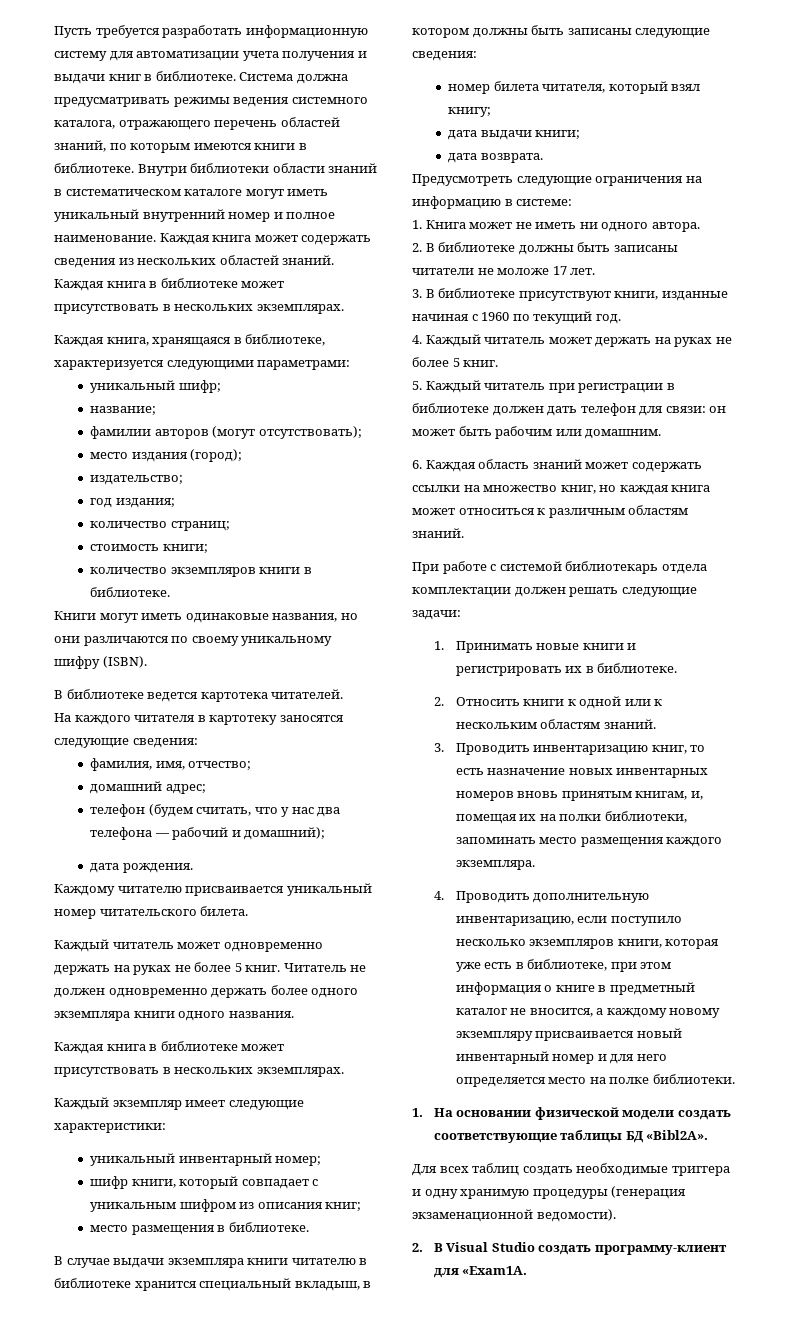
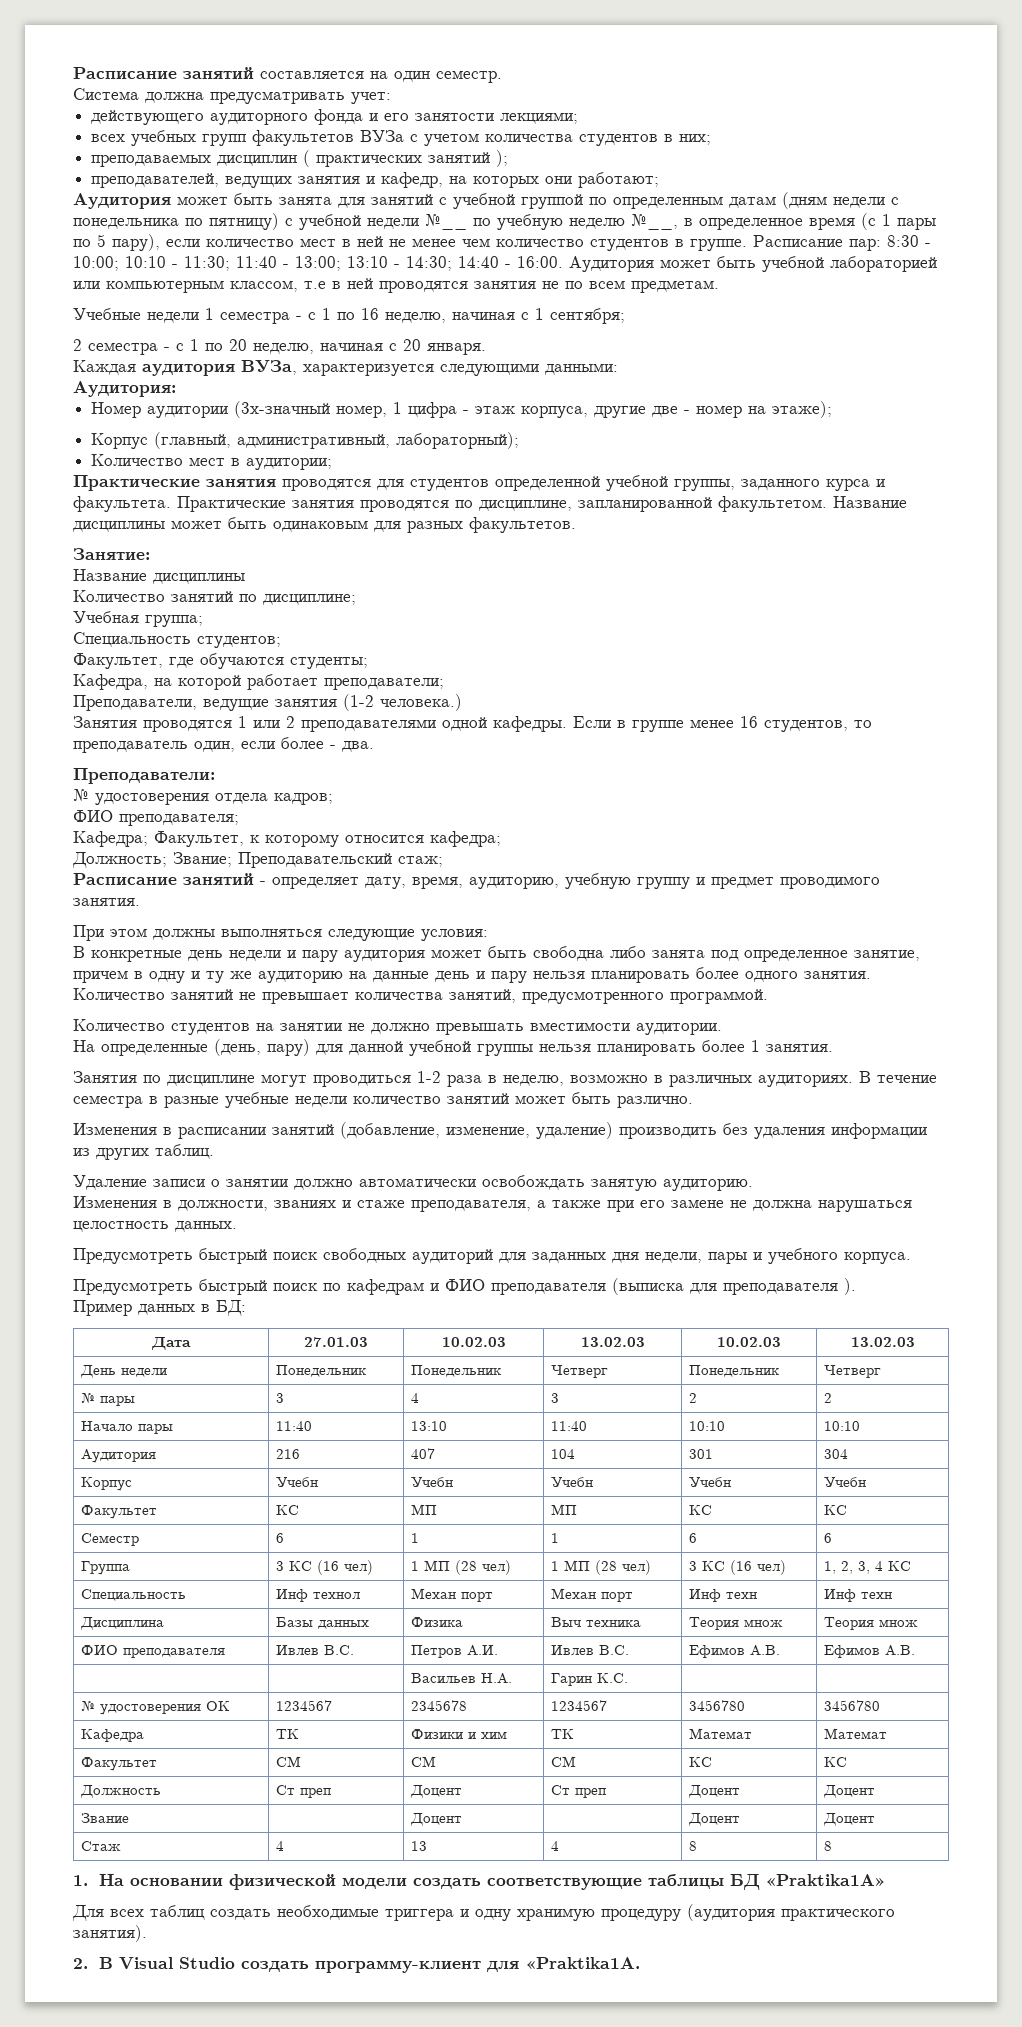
[54,25,368,38] [54,51,367,61] [54,71,348,84] [54,97,368,107] [54,117,340,130] [54,140,307,153] [54,163,378,176] [54,189,329,199] [54,209,336,222] [54,233,372,245] [54,255,335,268] [54,278,285,291] [54,304,344,314] [54,334,326,347] [54,360,351,370] [90,380,221,393] [90,406,157,415] [90,426,362,439] [90,449,243,462] [90,475,184,485] [90,498,175,508] [90,521,230,531] [90,544,208,553] [90,567,312,577] [90,587,171,597] [54,611,358,623] [54,636,333,646] [54,656,147,669] [54,689,344,702] [54,713,344,725] [54,738,198,748] [90,758,252,771] [90,781,206,794] [90,804,341,817] [90,827,326,840] [90,863,193,873] [54,883,372,896] [54,906,249,919] [54,939,323,952] [54,962,367,975] [54,985,359,998] [54,1011,294,1021] [54,1041,285,1054] [54,1067,344,1077] [54,1097,304,1110] [54,1123,166,1133] [90,1153,322,1166] [90,1176,319,1189] [90,1199,362,1212] [90,1222,309,1235] [54,1256,368,1268] [54,1278,372,1291] [412,25,711,38] [412,51,477,61] [448,81,701,94] [448,107,492,117] [448,130,581,140] [448,153,543,163] [412,174,702,186] [412,196,573,209] [412,220,700,232] [412,242,678,255] [412,266,596,275] [412,288,728,301] [412,311,621,324] [412,334,732,347] [412,357,499,367] [412,380,675,393] [412,403,727,416] [412,426,662,439] [412,459,702,472] [412,485,711,495] [412,505,689,518] [412,528,464,538] [412,561,707,574] [412,587,697,597] [412,610,461,620] [433,641,637,653] [455,663,678,676] [433,696,663,709] [455,719,656,729] [433,743,706,755] [455,768,709,778] [455,791,703,801] [455,811,687,824] [455,837,723,847] [455,860,535,870] [433,891,650,903] [455,916,682,926] [455,939,720,949] [455,959,672,972] [455,982,695,995] [455,1008,721,1018] [455,1028,682,1041] [455,1051,667,1064] [455,1074,735,1087] Пусть требуется разработать информационную систему для автоматизации учета получения и выдачи книг в библиотеке. Система должна предусматривать режимы ведения системного каталога, отражающего перечень областей знаний, по которым имеются книги в библиотеке. Внутри библиотеки области знаний в систематическом каталоге могут иметь уникальный внутренний номер и полное наименование. Каждая книга может содержать сведения из нескольких областей знаний. Каждая книга в библиотеке может присутствовать в нескольких экземплярах. // Каждая книга, хранящаяся в библиотеке, характеризуется следующими параметрами: // уникальный шифр; // название; // фамилии авторов (могут отсутствовать); // место издания (город); // издательство; // год издания; // количество страниц; // стоимость книги; // количество экземпляров книги в библиотеке. // Книги могут иметь одинаковые названия, но они различаются по своему уникальному шифру (ISBN). // В библиотеке ведется картотека читателей. // На каждого читателя в картотеку заносятся следующие сведения: // фамилия, имя, отчество; // домашний адрес; // телефон (будем считать, что у нас два телефона — рабочий и домашний); // дата рождения. // Каждому читателю присваивается уникальный номер читательского билета. // Каждый читатель может одновременно держать на руках не более 5 книг. Читатель не должен одновременно держать более одного экземпляра книги одного названия. // Каждая книга в библиотеке может присутствовать в нескольких экземплярах. // Каждый экземпляр имеет следующие характеристики: // уникальный инвентарный номер; // шифр книги, который совпадает с уникальным шифром из описания книг; // место размещения в библиотеке. // В случае выдачи экземпляра книги читателю в библиотеке хранится специальный вкладыш, в котором должны быть записаны следующие сведения: // номер билета читателя, который взял книгу; // дата выдачи книги; // дата возврата. // Предусмотреть следующие ограничения на информацию в системе: // 1. Книга может не иметь ни одного автора. // 2. В библиотеке должны быть записаны читатели не моложе 17 лет. // 3. В библиотеке присутствуют книги, изданные начиная с 1960 по текущий год. // 4. Каждый читатель может держать на руках не более 5 книг. // 5. Каждый читатель при регистрации в библиотеке должен дать телефон для связи: он может быть рабочим или домашним. // 6. Каждая область знаний может содержать ссылки на множество книг, но каждая книга может относиться к различным областям знаний. // При работе с системой библиотекарь отдела комплектации должен решать следующие задачи: // 1. Принимать новые книги и регистрировать их в библиотеке. // 2. Относить книги к одной или к нескольким областям знаний. // 3. Проводить инвентаризацию книг, то есть назначение новых инвентарных номеров вновь принятым книгам, и, помещая их на полки библиотеки, запоминать место размещения каждого экземпляра. // 4. Проводить дополнительную инвентаризацию, если поступило несколько экземпляров книги, которая уже есть в библиотеке, при этом информация о книге в предметный каталог не вносится, а каждому новому экземпляру присваивается новый инвентарный номер и для него определяется место на полке библиотеки. -> [73,67,502,83] [73,88,391,104] [91,109,579,125] [91,130,712,146] [91,150,509,167] [91,172,660,188] [73,192,899,209] [73,213,936,230] [73,234,931,251] [73,256,937,272] [73,278,719,293] [73,308,625,324] [73,339,486,355] [73,360,618,376] [73,381,176,397] [91,401,833,418] [91,432,520,449] [91,454,333,470] [73,475,885,491] [73,496,907,512] [73,517,576,533] [73,548,150,560] [73,569,245,584] [73,590,356,605] [73,611,203,627] [73,632,281,648] [73,653,368,669] [73,674,444,690] [73,694,462,711] [73,716,872,732] [73,737,374,753] [73,768,215,784] [73,789,333,805] [73,810,239,826] [73,831,501,847] [72,852,443,868] [73,873,880,889] [73,898,140,906] [73,925,488,941] [73,946,920,962] [73,967,871,983] [73,988,768,1004] [73,1019,722,1035] [73,1039,833,1056] [73,1071,937,1087] [73,1092,693,1108] [73,1122,927,1139] [73,1144,214,1160] [73,1175,753,1191] [73,1196,912,1212] [73,1221,237,1232] [73,1248,911,1264] [73,1278,856,1295] [73,1300,246,1316] [151,1337,191,1350] [304,1337,368,1347] [441,1337,506,1347] [580,1337,645,1347] [717,1337,781,1347] [850,1337,915,1347] [80,1365,168,1378] [276,1365,368,1377] [411,1365,503,1377] [551,1365,609,1378] [689,1365,781,1377] [824,1365,882,1378] [81,1393,136,1406] [276,1393,285,1403] [411,1393,420,1403] [551,1393,560,1403] [689,1393,698,1403] [824,1393,833,1403] [81,1421,174,1434] [276,1421,313,1431] [411,1421,448,1431] [551,1421,588,1431] [689,1421,726,1431] [824,1421,861,1431] [81,1449,157,1463] [276,1449,301,1459] [411,1448,436,1459] [551,1449,576,1459] [689,1449,714,1459] [824,1449,849,1459] [81,1477,133,1491] [276,1477,319,1487] [411,1477,454,1487] [551,1477,594,1487] [689,1477,732,1487] [824,1477,867,1487] [81,1505,158,1519] [276,1505,300,1515] [411,1504,438,1515] [551,1504,578,1515] [689,1505,713,1515] [824,1505,848,1515] [81,1533,140,1546] [276,1533,285,1543] [411,1533,420,1543] [551,1533,560,1543] [689,1533,698,1543] [824,1533,833,1543] [81,1561,131,1575] [276,1560,374,1575] [411,1560,512,1575] [551,1560,652,1575] [689,1560,787,1575] [824,1561,912,1574] [81,1589,187,1601] [276,1589,361,1602] [411,1588,494,1602] [551,1588,634,1602] [689,1589,758,1602] [824,1589,893,1602] [80,1617,165,1630] [276,1617,370,1629] [411,1617,464,1627] [551,1617,642,1627] [689,1617,784,1630] [824,1617,919,1630] [81,1645,226,1658] [276,1645,355,1655] [411,1645,499,1658] [551,1645,630,1655] [689,1645,781,1658] [824,1645,916,1658] [411,1673,513,1684] [551,1673,629,1686] [81,1701,231,1715] [276,1700,333,1711] [411,1700,468,1711] [551,1700,608,1711] [689,1700,746,1711] [824,1700,881,1711] [81,1729,145,1742] [276,1729,300,1739] [411,1729,508,1739] [551,1729,575,1739] [689,1728,753,1739] [824,1728,888,1739] [81,1757,158,1771] [276,1756,302,1767] [411,1756,437,1767] [551,1756,577,1767] [689,1757,713,1767] [824,1757,848,1767] [80,1785,162,1798] [276,1785,332,1798] [410,1785,463,1798] [551,1785,607,1798] [688,1785,741,1798] [823,1785,876,1798] [81,1813,130,1823] [410,1813,463,1826] [688,1813,741,1826] [823,1813,876,1826] [81,1841,122,1851] [276,1841,285,1851] [411,1841,428,1851] [551,1841,560,1851] [689,1841,698,1851] [824,1841,833,1851] Расписание занятий составляется на один семестр. // Система должна предусматривать учет: // действующего аудиторного фонда и его занятости лекциями; // всех учебных групп факультетов ВУЗа с учетом количества студентов в них; // преподаваемых дисциплин ( практических занятий ); // преподавателей, ведущих занятия и кафедр, на которых они работают; // Аудитория может быть занята для занятий с учебной группой по определенным датам (дням недели с понедельника по пятницу) с учебной недели №__ по учебную неделю №__, в определенное время (с 1 пары по 5 пару), если количество мест в ней не менее чем количество студентов в группе. Расписание пар: 8:30 - 10:00; 10:10 - 11:30; 11:40 - 13:00; 13:10 - 14:30; 14:40 - 16:00. Аудитория может быть учебной лабораторией или компьютерным классом, т.е в ней проводятся занятия не по всем предметам. // Учебные недели 1 семестра - с 1 по 16 неделю, начиная с 1 сентября; // 2 семестра - с 1 по 20 неделю, начиная с 20 января. // Каждая аудитория ВУЗа, характеризуется следующими данными: // Аудитория: // Номер аудитории (3х-значный номер, 1 цифра - этаж корпуса, другие две - номер на этаже); // Корпус (главный, административный, лабораторный); // Количество мест в аудитории; // Практические занятия проводятся для студентов определенной учебной группы, заданного курса и факультета. Практические занятия проводятся по дисциплине, запланированной факультетом. Название дисциплины может быть одинаковым для разных факультетов. // Занятие: // Название дисциплины // Количество занятий по дисциплине; // Учебная группа; // Специальность студентов; // Факультет, где обучаются студенты; // Кафедра, на которой работает преподаватели; // Преподаватели, ведущие занятия (1-2 человека.) // Занятия проводятся 1 или 2 преподавателями одной кафедры. Если в группе менее 16 студентов, то преподаватель один, если более - два. // Преподаватели: // № удостоверения отдела кадров; // ФИО преподавателя; // Кафедра; Факультет, к которому относится кафедра; // Должность; Звание; Преподавательский стаж; // Расписание занятий - определяет дату, время, аудиторию, учебную группу и предмет проводимого занятия. // При этом должны выполняться следующие условия: // В конкретные день недели и пару аудитория может быть свободна либо занята под определенное занятие, причем в одну и ту же аудиторию на данные день и пару нельзя планировать более одного занятия. Количество занятий не превышает количества занятий, предусмотренного программой. // Количество студентов на занятии не должно превышать вместимости аудитории. // На определенные (день, пару) для данной учебной группы нельзя планировать более 1 занятия. // Занятия по дисциплине могут проводиться 1-2 раза в неделю, возможно в различных аудиториях. В течение семестра в разные учебные недели количество занятий может быть различно. // Изменения в расписании занятий (добавление, изменение, удаление) производить без удаления информации из других таблиц. // Удаление записи о занятии должно автоматически освобождать занятую аудиторию. // Изменения в должности, званиях и стаже преподавателя, а также при его замене не должна нарушаться целостность данных. // Предусмотреть быстрый поиск свободных аудиторий для заданных дня недели, пары и учебного корпуса. // Предусмотреть быстрый поиск по кафедрам и ФИО преподавателя (выписка для преподавателя ). // Пример данных в БД: // Дата | 27.01.03 | 10.02.03 | 13.02.03 | 10.02.03 | 13.02.03 // День недели | Понедельник | Понедельник | Четверг | Понедельник | Четверг // № пары | 3 | 4 | 3 | 2 | 2 // Начало пары | 11:40 | 13:10 | 11:40 | 10:10 | 10:10 // Аудитория | 216 | 407 | 104 | 301 | 304 // Корпус | Учебн | Учебн | Учебн | Учебн | Учебн // Факультет | КС | МП | МП | КС | КС // Семестр | 6 | 1 | 1 | 6 | 6 // Группа | 3 КС (16 чел) | 1 МП (28 чел) | 1 МП (28 чел) | 3 КС (16 чел) | 1, 2, 3, 4 КС // Специальность | Инф технол | Механ порт | Механ порт | Инф техн | Инф техн // Дисциплина | Базы данных | Физика | Выч техника | Теория множ | Теория множ // ФИО преподавателя | Ивлев В.С. | Петров А.И. | Ивлев В.С. | Ефимов А.В. | Ефимов А.В. // | | Васильев Н.А. | Гарин К.С. | | // № удостоверения ОК | 1234567 | 2345678 | 1234567 | 3456780 | 3456780 // Кафедра | ТК | Физики и хим | ТК | Математ | Математ // Факультет | СМ | СМ | СМ | КС | КС // Должность | Ст преп | Доцент | Ст преп | Доцент | Доцент // Звание | | Доцент | | Доцент | Доцент // Стаж | 4 | 13 | 4 | 8 | 8
[646,1130,709,1140] «Bibl2A». -> [764,1874,886,1886] «Praktika1A»
[532,1186,687,1199] [412,1209,616,1222] процедуры (генерация экзаменационной ведомости). -> [601,1904,895,1921] [73,1925,147,1942] процедуру (аудитория практического занятия).
[462,1266,528,1275] «Exam1A. -> [524,1957,640,1969] «Praktika1A.

